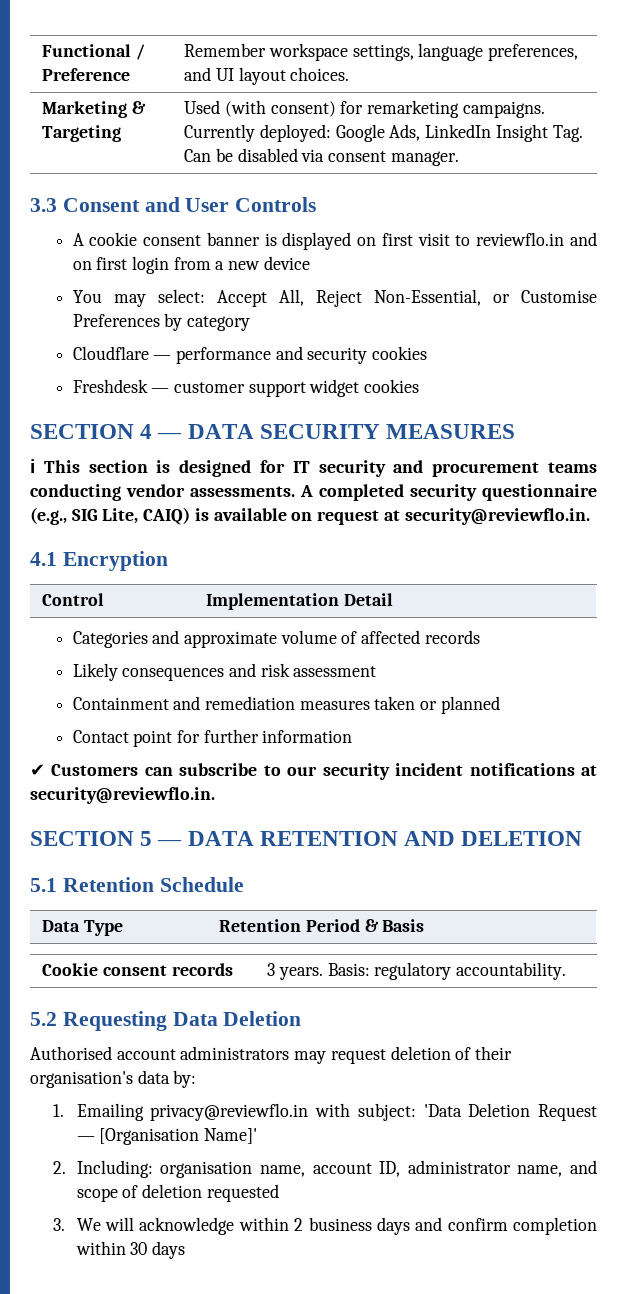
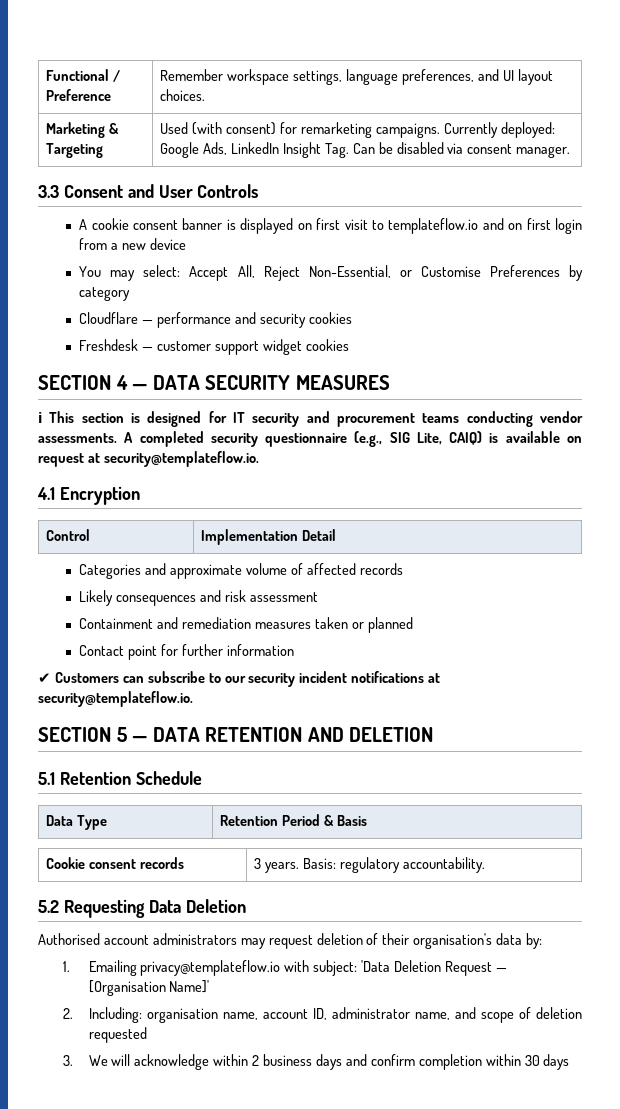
[476,232,565,246] reviewflo.in -> [388,218,479,234] templateflow.io
[404,508,590,525] security@reviewflo.in. -> [103,451,259,467] security@templateflow.io.
[30,787,215,804] security@reviewflo.in. -> [38,691,193,707] security@templateflow.io.
[150,1103,309,1121] privacy@reviewflo.in -> [140,960,281,976] privacy@templateflow.io

